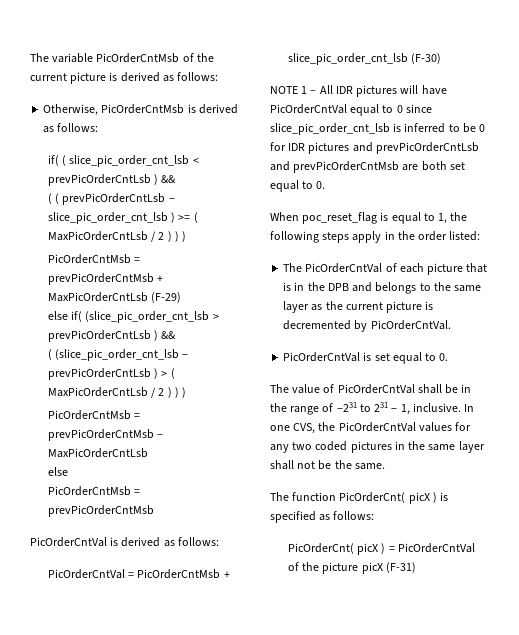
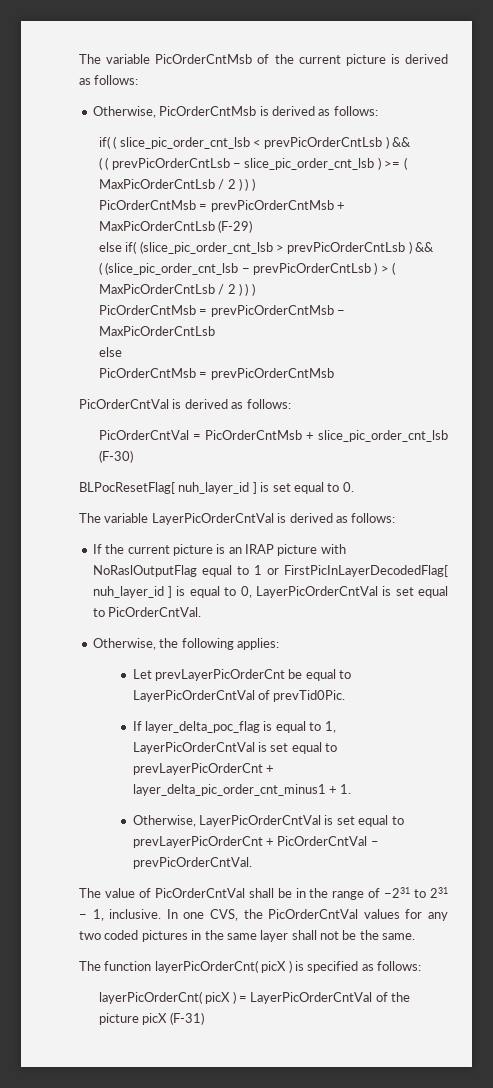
[270,85,447,97] [270,104,432,116] [270,123,486,135] [270,142,479,154] [270,161,465,173] [270,180,326,192] [270,212,468,224] [270,231,481,243] [283,263,488,275] [283,282,482,294] [283,301,434,313] [283,320,451,332] [283,352,449,364] NOTE 1 – All IDR pictures will have PicOrderCntVal equal to 0 since slice_pic_order_cnt_lsb is inferred to be 0 for IDR pictures and prevPicOrderCntLsb and prevPicOrderCntMsb are both set equal to 0. // When poc_reset_flag is equal to 1, the following steps apply in the order listed: // The PicOrderCntVal of each picture that is in the DPB and belongs to the same layer as the current picture is decremented by PicOrderCntVal. // PicOrderCntVal is set equal to 0. -> [79,482,354,494] [79,513,396,525] [92,544,346,556] [92,565,449,577] [92,586,448,598] [92,607,202,617] [92,638,279,650] [132,669,352,681] [132,690,346,702] [132,721,336,733] [132,742,338,754] [132,763,275,775] [132,784,352,796] [132,815,404,827] [132,836,379,848] [132,857,252,869] BLPocResetFlag[ nuh_layer_id ] is set equal to 0. // The variable LayerPicOrderCntVal is derived as follows: // If the current picture is an IRAP picture with NoRaslOutputFlag equal to 1 or FirstPicInLayerDecodedFlag[ nuh_layer_id ] is equal to 0, LayerPicOrderCntVal is set equal to PicOrderCntVal. // Otherwise, the following applies: // Let prevLayerPicOrderCnt be equal to LayerPicOrderCntVal of prevTid0Pic. // If layer_delta_poc_flag is equal to 1, LayerPicOrderCntVal is set equal to prevLayerPicOrderCnt + layer_delta_pic_order_cnt_minus1 + 1. // Otherwise, LayerPicOrderCntVal is set equal to prevLayerPicOrderCnt + PicOrderCntVal – prevPicOrderCntVal.
[339,492,406,503] PicOrderCnt( -> [154,960,259,973] layerPicOrderCnt(
[287,543,354,554] PicOrderCnt( -> [98,991,203,1004] layerPicOrderCnt(
[397,543,475,553] PicOrderCntVal -> [250,992,373,1004] LayerPicOrderCntVal

